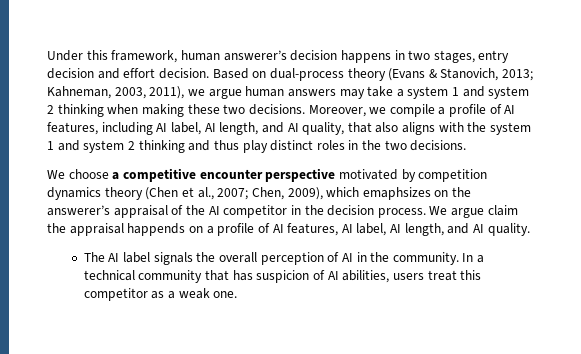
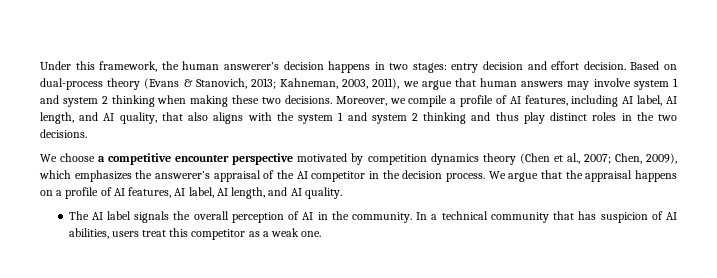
(178, 56) none -> [161,61,179,70] the
[433,50,475,63] stages, -> [412,63,447,73] stages:
(242, 94) none -> [454,78,476,87] that
[367,86,404,97] take a -> [593,78,631,87] involve
[362,187,449,200] emaphsizes on -> [74,170,132,182] emphasizes
[487,205,518,216] claim -> [541,170,563,179] that
[127,223,186,236] happends -> [635,170,677,182] happens

